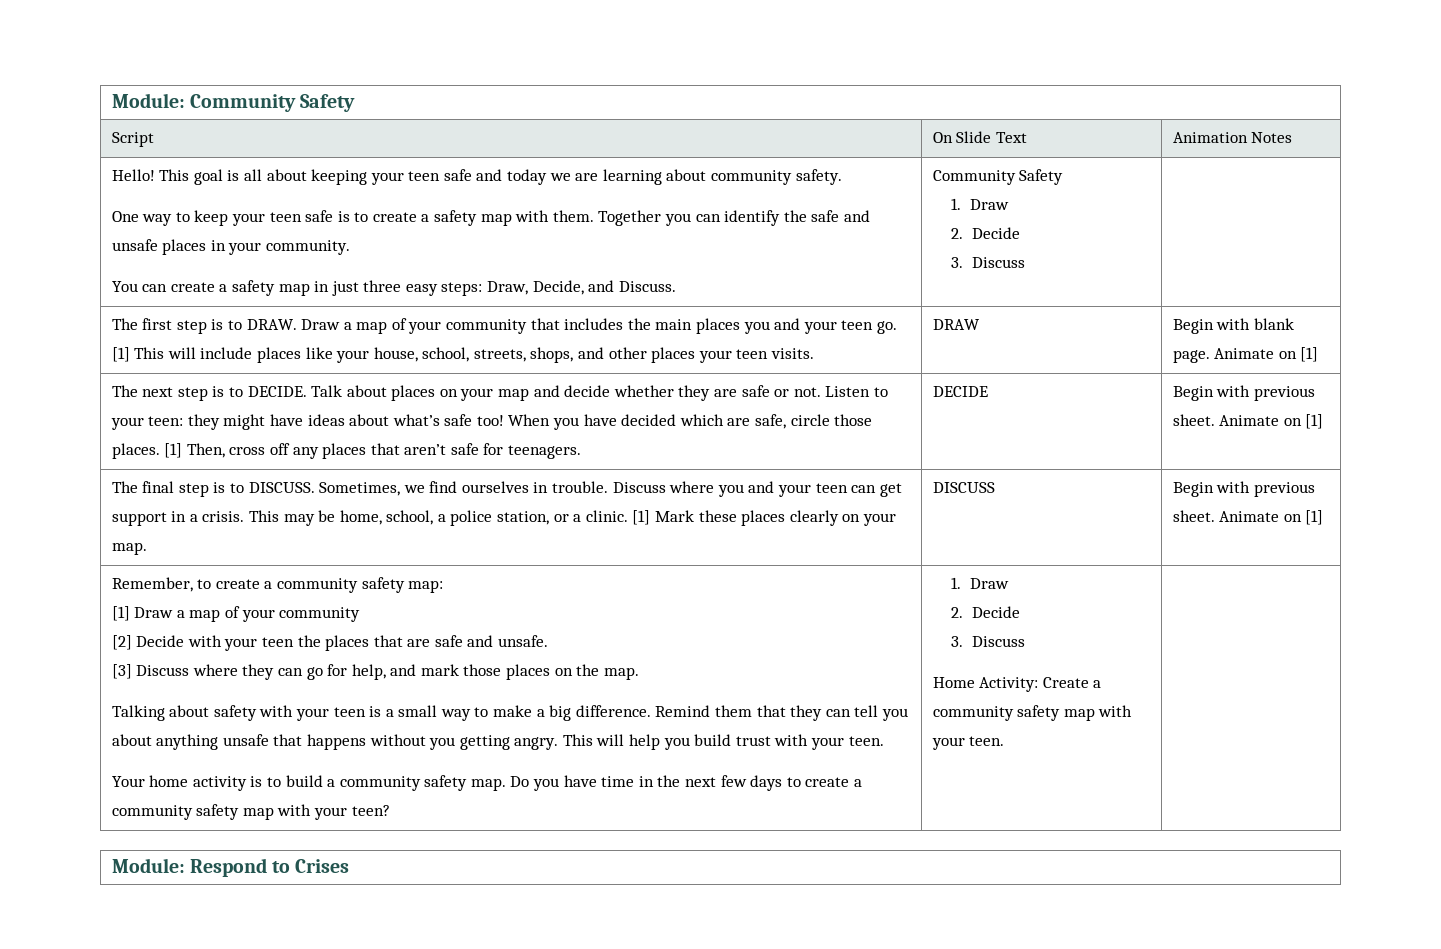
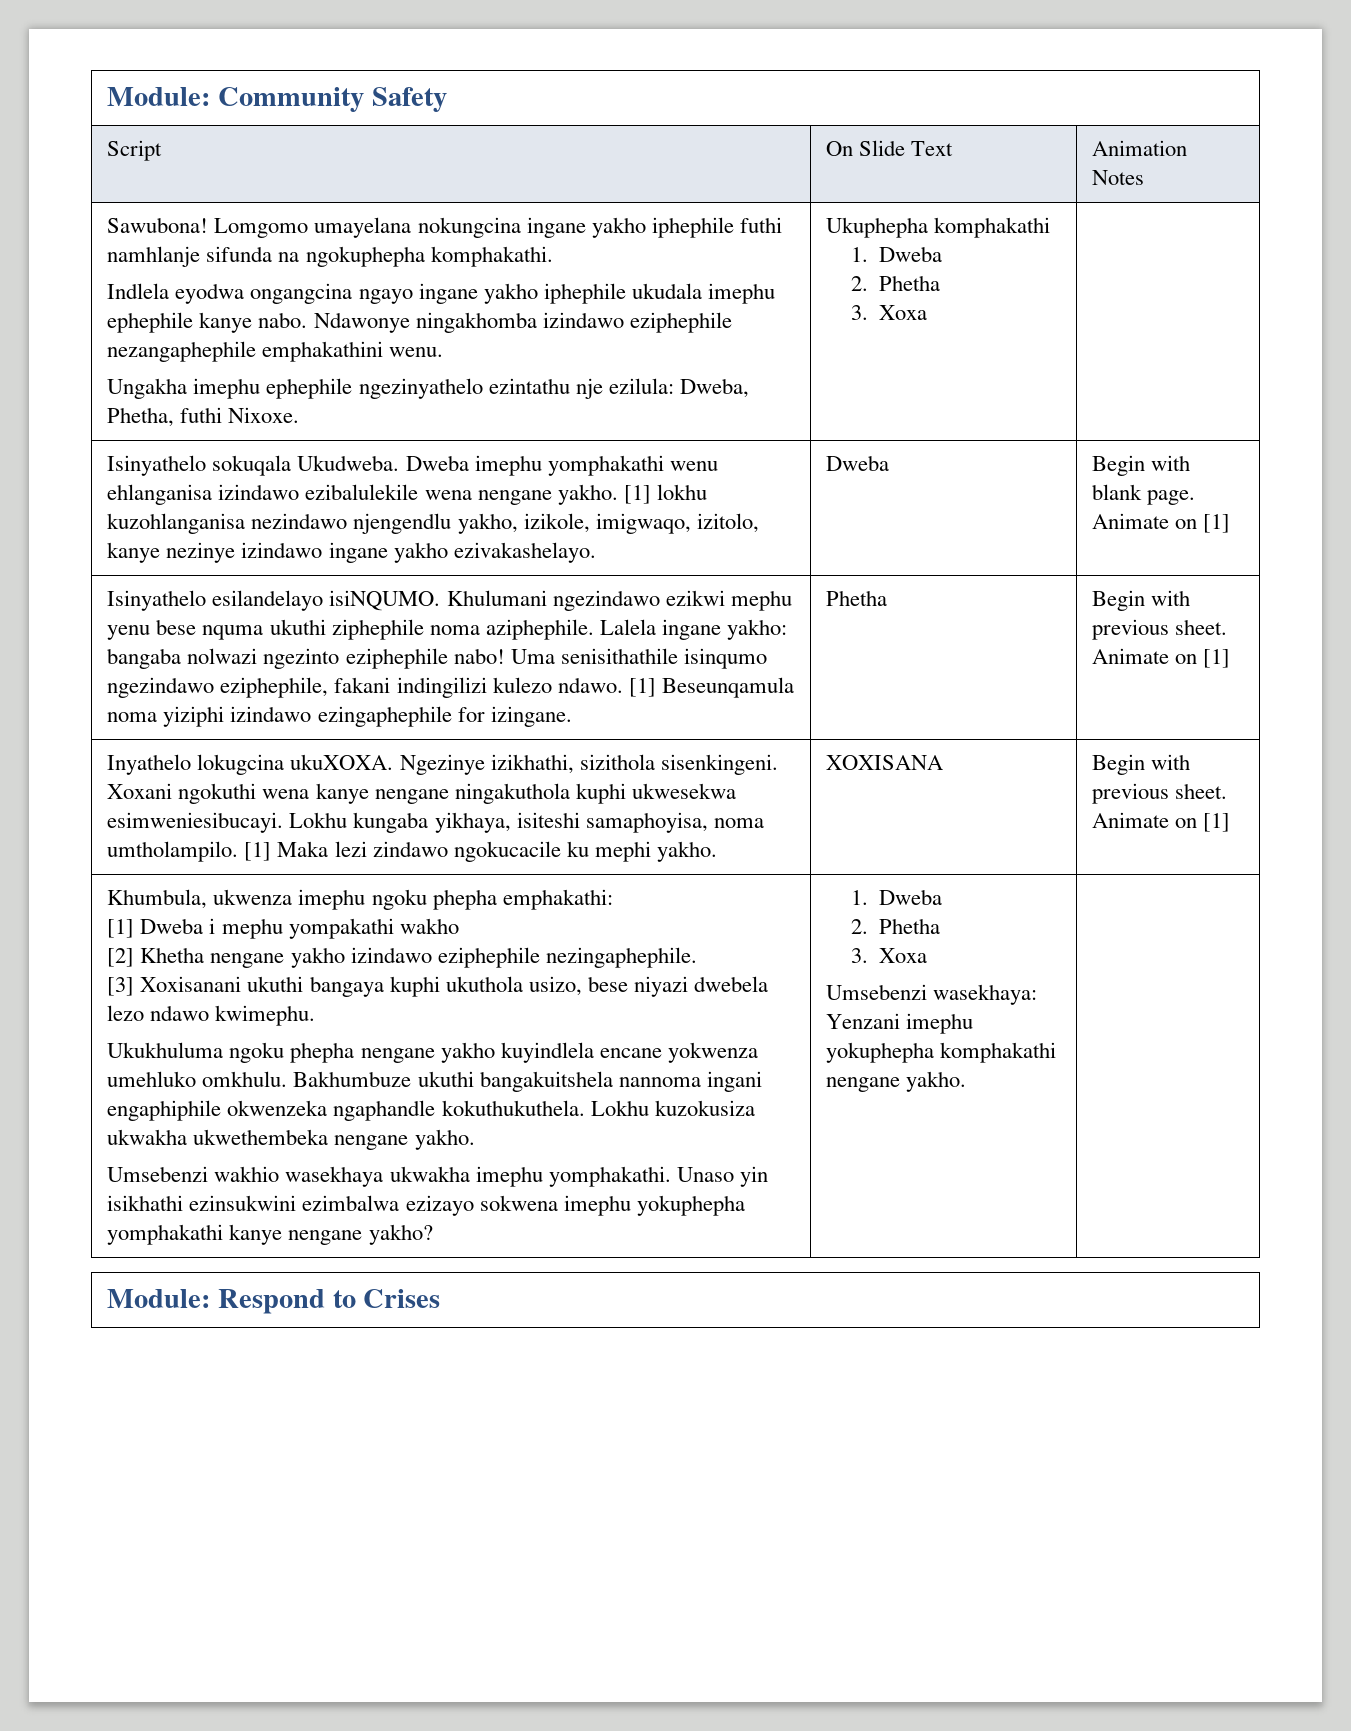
[111,169,842,185] [111,210,870,226] [111,239,350,255] [111,280,676,296] [932,169,1064,185] [951,198,1009,210] [951,227,1020,239] [951,257,1025,268] [111,318,897,334] [111,347,815,363] [932,319,980,330] Hello! This goal is all about keeping your teen safe and today we are learning about community safety. // One way to keep your teen safe is to create a safety map with them. Together you can identify the safe and unsafe places in your community. // You can create a safety map in just three easy steps: Draw, Decide, and Discuss. | Community Safety // 1. Draw // 2. Decide // 3. Discuss | // The first step is to DRAW. Draw a map of your community that includes the main places you and your teen go. [1] This will include places like your house, school, streets, shops, and other places your teen visits. | DRAW -> [107,217,782,238] [107,246,553,267] [107,283,775,304] [107,312,732,333] [107,341,444,362] [107,378,749,399] [107,407,300,427] [826,217,1051,238] [850,246,942,262] [850,275,940,291] [850,305,927,320] [107,455,718,476] [107,484,707,505] [107,513,759,534] [107,542,596,563] [826,455,890,471] Sawubona! Lomgomo umayelana nokungcina ingane yakho iphephile futhi namhlanje sifunda na ngokuphepha komphakathi. // Indlela eyodwa ongangcina ngayo ingane yakho iphephile ukudala imephu ephephile kanye nabo. Ndawonye ningakhomba izindawo eziphephile nezangaphephile emphakathini wenu. // Ungakha imephu ephephile ngezinyathelo ezintathu nje ezilula: Dweba, Phetha, futhi Nixoxe. | Ukuphepha komphakathi // 1. Dweba // 2. Phetha // 3. Xoxa | // Isinyathelo sokuqala Ukudweba. Dweba imephu yomphakathi wenu ehlanganisa izindawo ezibalulekile wena nengane yakho. [1] lokhu kuzohlanganisa nezindawo njengendlu yakho, izikole, imigwaqo, izitolo, kanye nezinye izindawo ingane yakho ezivakashelayo. | Dweba
[111,385,888,401] [110,414,873,430] [111,443,582,459] [932,386,988,397] [1172,385,1315,401] [1172,414,1324,429] [111,481,902,497] [111,510,896,526] [111,542,147,555] [932,482,995,493] [1172,481,1315,497] [1172,510,1324,525] [111,577,444,593] [111,606,361,622] [111,635,549,651] [111,664,639,680] [111,705,908,721] [111,734,884,750] [111,775,862,791] [111,804,390,820] [951,577,1009,589] [951,606,1020,618] [951,636,1025,647] [932,677,1102,692] [932,705,1133,721] [931,736,1005,750] The next step is to DECIDE. Talk about places on your map and decide whether they are safe or not. Listen to your teen: they might have ideas about what’s safe too! When you have decided which are safe, circle those places. [1] Then, cross off any places that aren’t safe for teenagers. | DECIDE | Begin with previous sheet. Animate on [1] // The final step is to DISCUSS. Sometimes, we find ourselves in trouble. Discuss where you and your teen can get support in a crisis. This may be home, school, a police station, or a clinic. [1] Mark these places clearly on your map. | DISCUSS | Begin with previous sheet. Animate on [1] // Remember, to create a community safety map: // [1] Draw a map of your community // [2] Decide with your teen the places that are safe and unsafe. // [3] Discuss where they can go for help, and mark those places on the map. // Talking about safety with your teen is a small way to make a big difference. Remind them that they can tell you about anything unsafe that happens without you getting angry. This will help you build trust with your teen. // Your home activity is to build a community safety map. Do you have time in the next few days to create a community safety map with your teen? | 1. Draw // 2. Decide // 3. Discuss // Home Activity: Create a community safety map with your teen. -> [107,590,792,611] [107,619,787,640] [107,648,767,669] [107,677,794,698] [107,706,572,727] [826,590,888,606] [1092,590,1191,611] [1092,619,1228,640] [1092,648,1231,668] [107,754,778,775] [107,783,736,804] [107,812,764,833] [107,841,717,862] [826,755,944,770] [1092,754,1191,775] [1092,783,1228,804] [1092,812,1231,832] [107,889,613,910] [107,918,459,939] [107,947,697,968] [107,976,768,997] [107,1005,316,1026] [107,1042,758,1063] [107,1071,762,1092] [107,1100,755,1121] [107,1129,475,1150] [107,1166,768,1187] [107,1195,745,1216] [107,1224,433,1245] [850,889,942,905] [850,918,940,934] [850,948,927,963] [826,984,1038,1005] [826,1013,974,1034] [826,1042,1057,1063] [826,1071,967,1092] Isinyathelo esilandelayo isiNQUMO. Khulumani ngezindawo ezikwi mephu yenu bese nquma ukuthi ziphephile noma aziphephile. Lalela ingane yakho: bangaba nolwazi ngezinto eziphephile nabo! Uma senisithathile isinqumo ngezindawo eziphephile, fakani indingilizi kulezo ndawo. [1] Beseunqamula noma yiziphi izindawo ezingaphephile for izingane. | Phetha | Begin with previous sheet. Animate on [1] // Inyathelo lokugcina ukuXOXA. Ngezinye izikhathi, sizithola sisenkingeni. Xoxani ngokuthi wena kanye nengane ningakuthola kuphi ukwesekwa esimweniesibucayi. Lokhu kungaba yikhaya, isiteshi samaphoyisa, noma umtholampilo. [1] Maka lezi zindawo ngokucacile ku mephi yakho. | XOXISANA | Begin with previous sheet. Animate on [1] // Khumbula, ukwenza imephu ngoku phepha emphakathi: // [1] Dweba i mephu yompakathi wakho // [2] Khetha nengane yakho izindawo eziphephile nezingaphephile. // [3] Xoxisanani ukuthi bangaya kuphi ukuthola usizo, bese niyazi dwebela lezo ndawo kwimephu. // Ukukhuluma ngoku phepha nengane yakho kuyindlela encane yokwenza umehluko omkhulu. Bakhumbuze ukuthi bangakuitshela nannoma ingani engaphiphile okwenzeka ngaphandle kokuthukuthela. Lokhu kuzokusiza ukwakha ukwethembeka nengane yakho. // Umsebenzi wakhio wasekhaya ukwakha imephu yomphakathi. Unaso yin isikhathi ezinsukwini ezimbalwa ezizayo sokwena imephu yokuphepha yomphakathi kanye nengane yakho? | 1. Dweba // 2. Phetha // 3. Xoxa // Umsebenzi wasekhaya: Yenzani imephu yokuphepha komphakathi nengane yakho.

